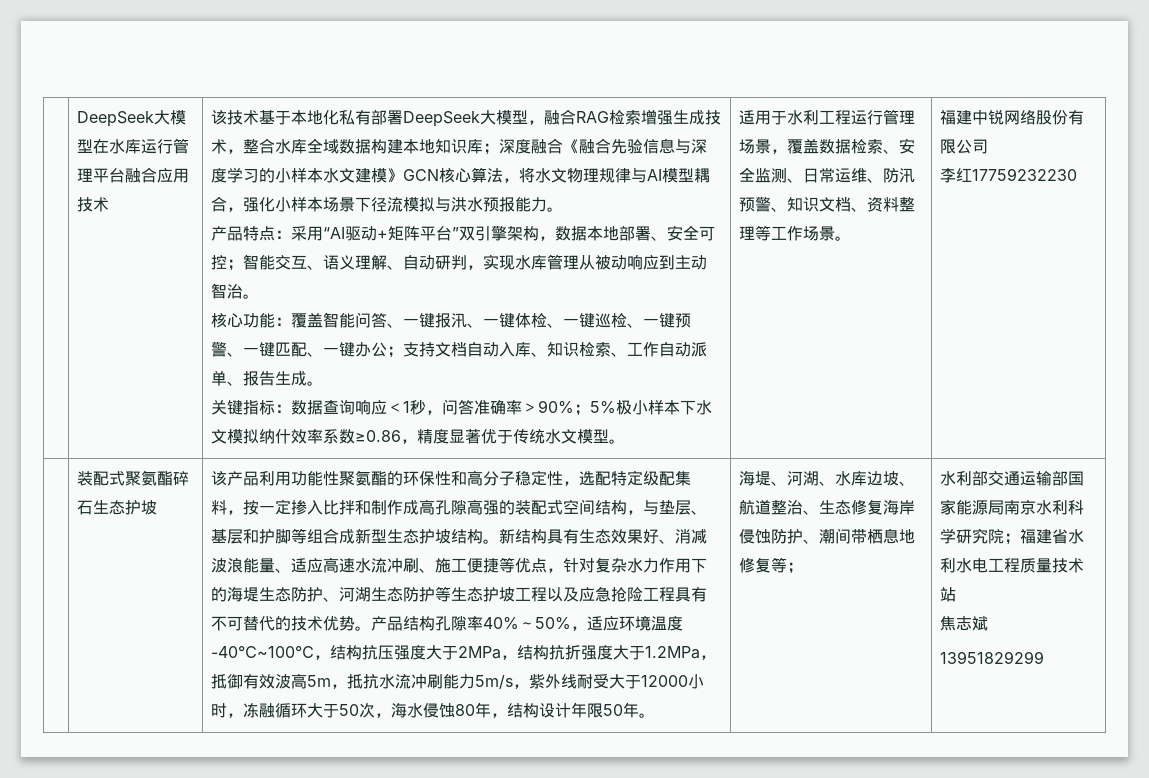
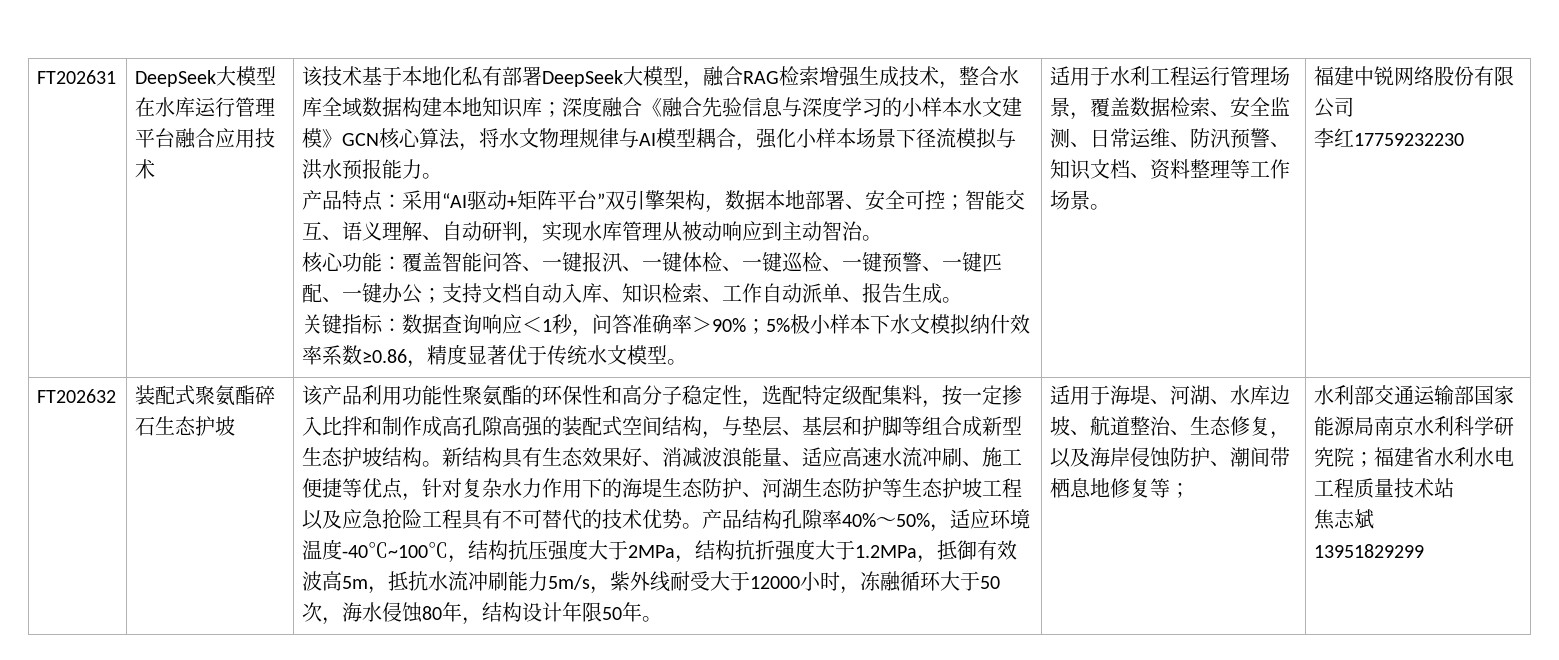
(76, 119) none -> [37,70,117,84] FT202631
(1077, 174) none -> [37,389,117,403] FT202632
(655, 715) none -> [1050,385,1111,405] 适用于
(883, 507) none -> [1270,431,1291,439] [1050,448,1091,468] ，以及

